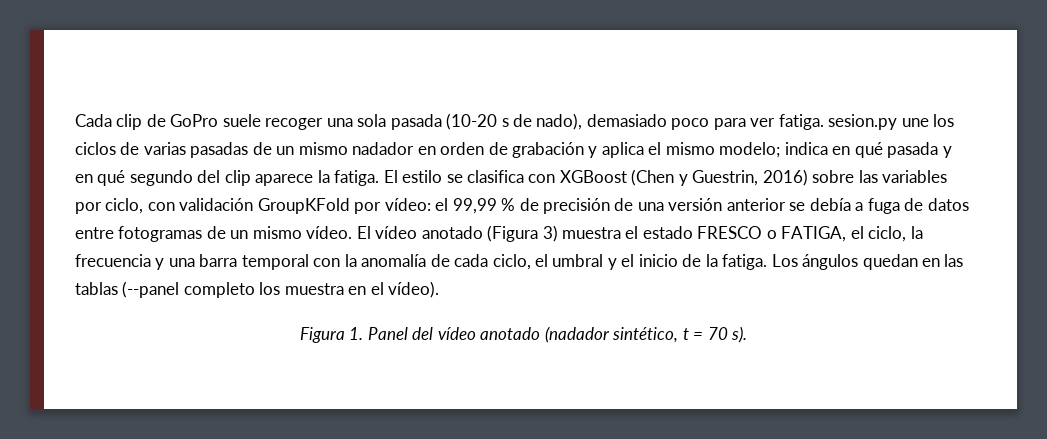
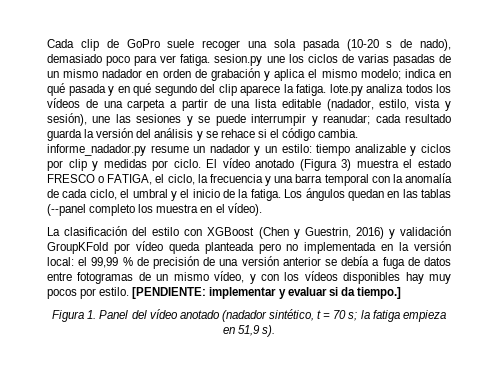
[383,169,948,186] [75,198,969,214] [75,226,353,242] El estilo se clasifica con XGBoost (Chen y Guestrin, 2016) sobre las variables por ciclo, con validación GroupKFold por vídeo: el 99,99 % de precisión de una versión anterior se debía a fuga de datos entre fotogramas de un mismo vídeo. -> [329,84,451,96] [47,98,452,111] [47,113,451,126] [47,128,359,141] [47,144,452,156] [47,159,201,171] lote.py analiza todos los vídeos de una carpeta a partir de una lista editable (nadador, estilo, vista y sesión), une las sesiones y se puede interrumpir y reanudar; cada resultado guarda la versión del análisis y se rehace si el código cambia. informe_nadador.py resume un nadador y un estilo: tiempo analizable y ciclos por clip y medidas por ciclo.
(440, 289) none -> [47,226,451,239] [47,241,451,254] [47,256,451,269] [47,271,451,284] [47,287,401,299] // La clasificación del estilo con XGBoost (Chen y Guestrin, 2016) y validación GroupKFold por vídeo queda planteada pero no implementada en la versión local: el 99,99 % de precisión de una versión anterior se debía a fuga de datos entre fotogramas de un mismo vídeo, y con los vídeos disponibles hay muy pocos por estilo. [PENDIENTE: implementar y evaluar si da tiempo.]
(728, 333) none -> [348,310,446,322] [222,325,260,336] s; la fatiga empieza en 51,9

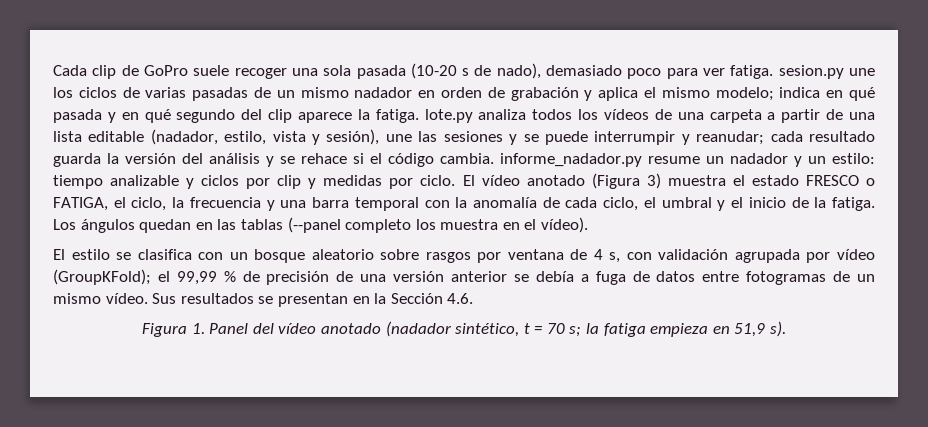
[47,226,451,239] [47,241,451,254] [47,257,74,266] La clasificación del estilo con XGBoost (Chen y Guestrin, 2016) y validación GroupKFold por vídeo queda planteada pero no implementada en la versión local: -> [53,249,875,263] [53,269,151,285] El estilo se clasifica con un bosque aleatorio sobre rasgos por ventana de 4 s, con validación agrupada por vídeo (GroupKFold);
[214,271,451,284] [47,287,401,299] vídeo, y con los vídeos disponibles hay muy pocos por estilo. [PENDIENTE: implementar y evaluar si da tiempo.] -> [105,293,474,307] vídeo. Sus resultados se presentan en la Sección 4.6.

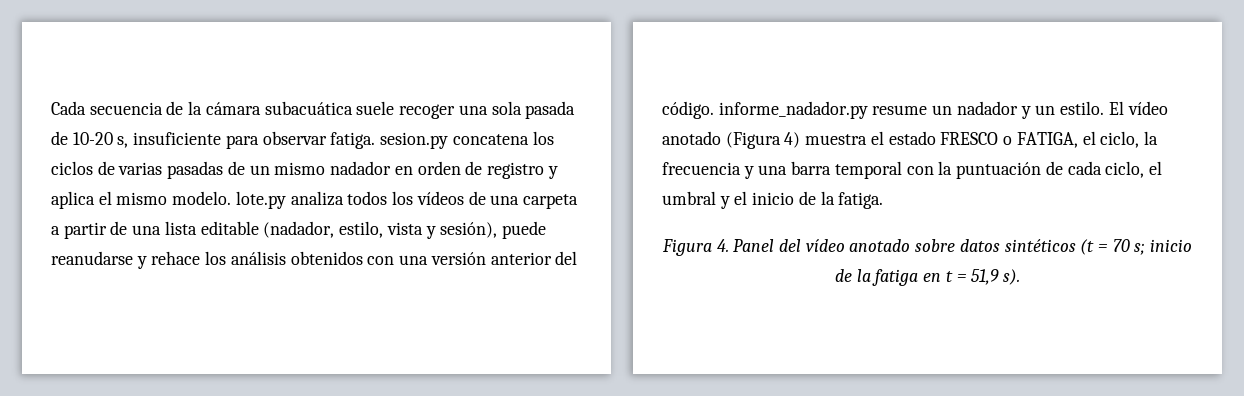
[92,65,188,79] clip de GoPro -> [89,101,353,115] secuencia de la cámara subacuática
[410,63,726,79] (10-20 s de nado), demasiado poco para ver -> [51,131,327,149] de 10-20 s, insuficiente para observar
[848,68,875,76] une -> [452,134,529,145] concatena
[510,87,579,101] grabación -> [486,162,544,179] registro
[715,87,875,101] [53,109,419,123] modelo; indica en qué pasada y en qué segundo del clip aparece la fatiga. -> [172,191,232,205] modelo.
[385,131,875,145] [53,153,494,167] une las sesiones y se puede interrumpir y reanudar; cada resultado guarda la versión del análisis y se rehace si el código cambia. -> [501,221,546,239] [51,251,578,269] [662,101,714,119] puede reanudarse y rehace los análisis obtenidos con una versión anterior del código.
[832,153,875,164] [53,175,456,189] estilo: tiempo analizable y ciclos por clip y medidas por ciclo. -> [1060,101,1105,115] estilo.
[646,173,661,189] 3) -> [784,132,801,148] 4)
[473,197,537,208] anomalía -> [956,162,1042,179] puntuación
[53,217,589,233] [53,249,875,263] [53,269,876,285] [53,293,474,307] Los ángulos quedan en las tablas (--panel completo los muestra en el vídeo). // El estilo se clasifica con un bosque aleatorio sobre rasgos por ventana de 4 s, con validación agrupada por vídeo (GroupKFold); el 99,99 % de precisión de una versión anterior se debía a fuga de datos entre fotogramas de un mismo vídeo. Sus resultados se presentan en la Sección 4.6. -> (884, 200) none
[191,323,205,334] 1. -> [716,239,729,252] 4.
[385,321,730,337] (nadador sintético, t = 70 s; la fatiga empieza en -> [915,239,1193,255] [834,269,967,286] sobre datos sintéticos (t = 70 s; inicio de la fatiga en t =

